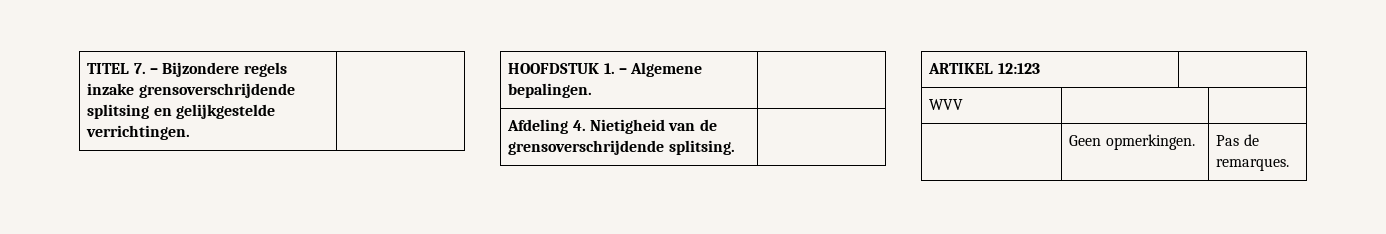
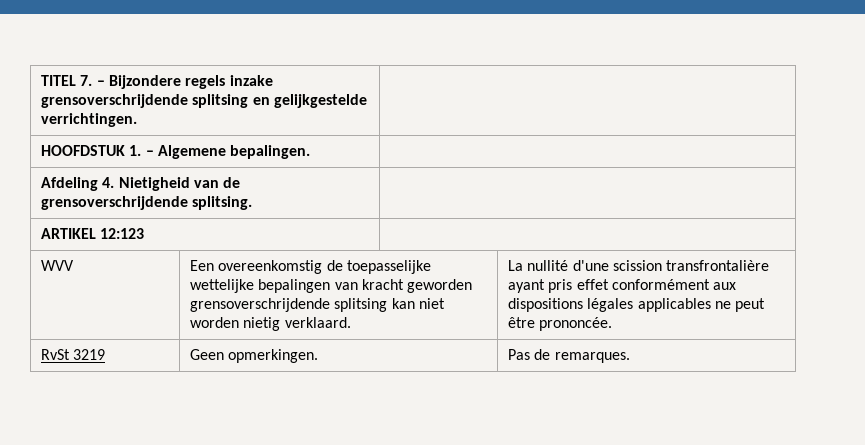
(964, 104) | // -> [189,260,431,274] [189,279,473,293] [189,298,445,312] [189,317,351,331] [507,260,770,271] [507,279,737,293] [507,298,766,312] [507,317,613,331] [40,349,106,360] Een overeenkomstig de toepasselijke wettelijke bepalingen van kracht geworden grensoverschrijdende splitsing kan niet worden nietig verklaard. | La nullité d'une scission transfrontalière ayant pris effet conformément aux dispositions légales applicables ne peut être prononcée. // RvSt 3219

